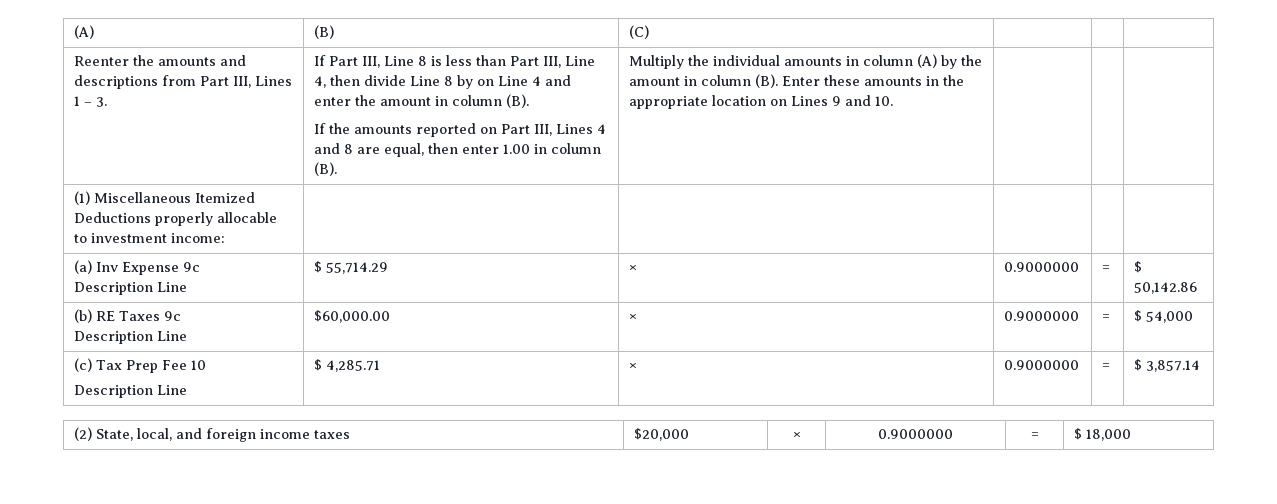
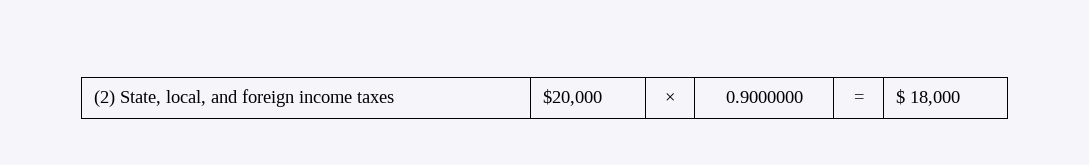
[74,25,95,39] [314,25,335,39] [629,25,650,39] [74,55,247,66] [74,75,293,89] [74,96,108,107] [314,55,596,68] [314,75,572,89] [314,94,530,108] [314,123,607,137] [314,143,602,157] [314,162,338,176] [629,54,983,69] [629,74,965,88] [629,95,894,109] [74,191,256,205] [74,212,278,226] [74,233,226,243] [74,260,201,275] [74,282,188,295] [314,261,389,274] [629,265,638,272] [1004,262,1080,272] [1102,265,1111,272] [1134,261,1143,273] [1134,282,1198,294] [74,309,182,323] [74,331,188,344] [314,310,391,323] [629,314,638,321] [1004,311,1080,321] [1102,314,1111,321] [1134,310,1194,323] [74,358,207,373] [74,385,188,398] [314,359,381,372] [629,363,638,370] [1004,360,1080,370] [1102,363,1111,370] [1134,359,1201,372] (A) | (B) | (C) | | | // Reenter the amounts and descriptions from Part III, Lines 1 – 3. | If Part III, Line 8 is less than Part III, Line 4, then divide Line 8 by on Line 4 and enter the amount in column (B). // If the amounts reported on Part III, Lines 4 and 8 are equal, then enter 1.00 in column (B). | Multiply the individual amounts in column (A) by the amount in column (B). Enter these amounts in the appropriate location on Lines 9 and 10. | | | // (1) Miscellaneous Itemized Deductions properly allocable to investment income: | | | | | // (a) Inv Expense 9c // Description Line | $ 55,714.29 | × | 0.9000000 | = | $ 50,142.86 // (b) RE Taxes 9c // Description Line | $60,000.00 | × | 0.9000000 | = | $ 54,000 // (c) Tax Prep Fee 10 // Description Line | $ 4,285.71 | × | 0.9000000 | = | $ 3,857.14 // -> (93, 98) none

